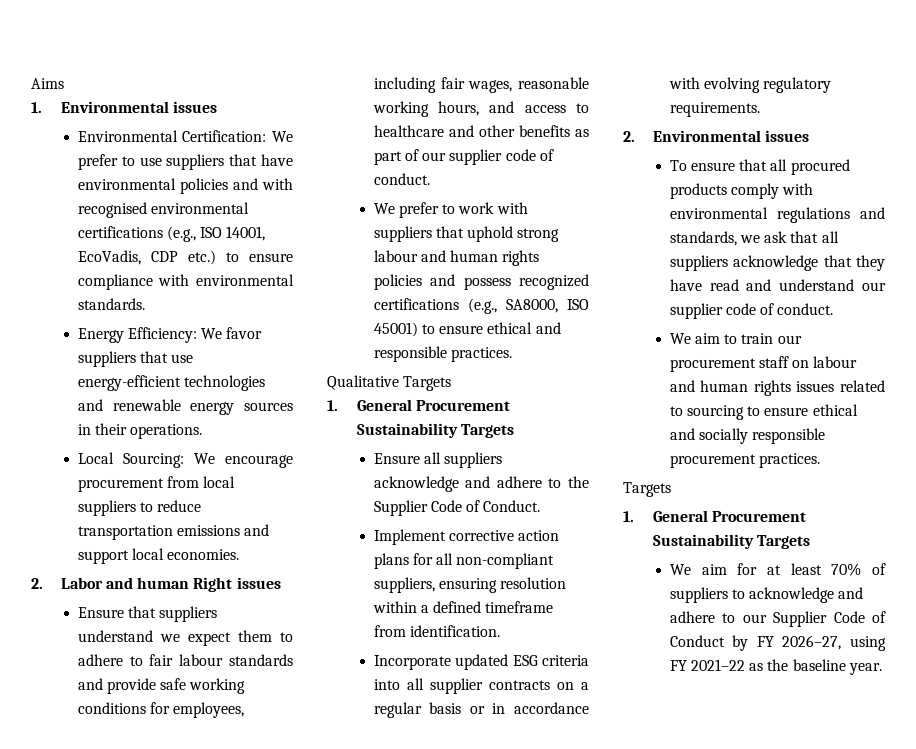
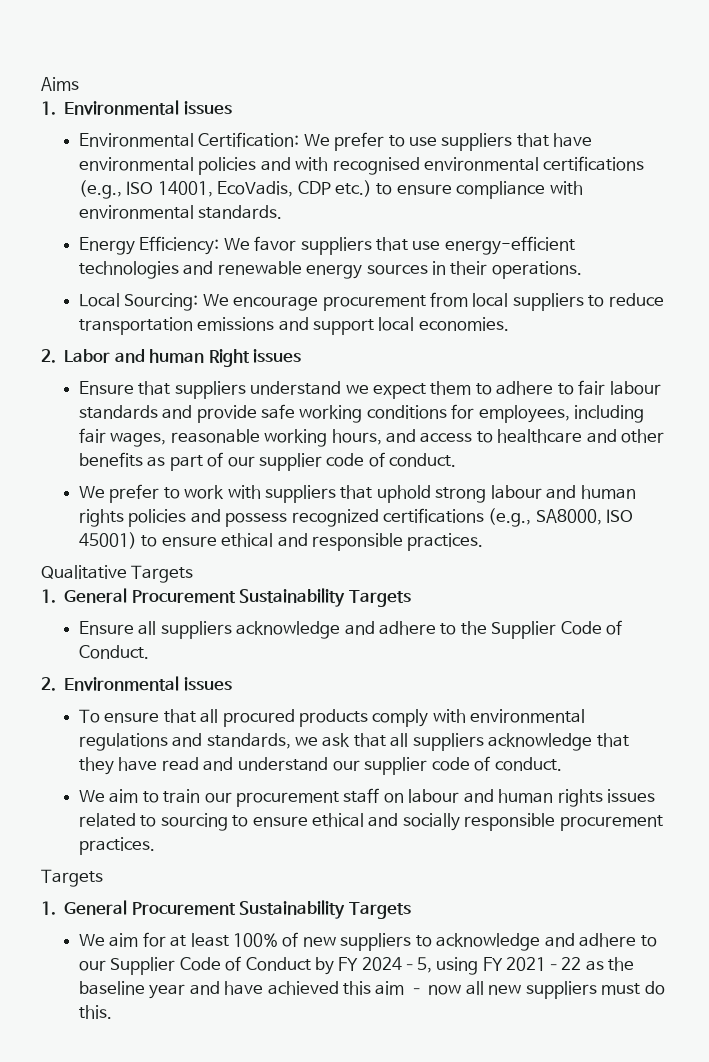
[373,529,560,545] [373,553,555,569] [373,577,567,593] [372,601,554,613] [373,625,501,637] [373,654,589,670] [373,678,589,694] [373,702,589,718] [668,77,832,93] [669,102,760,117] // Implement corrective action plans for all non-compliant suppliers, ensuring resolution within a defined timeframe from identification. // Incorporate updated ESG criteria into all supplier contracts on a regular basis or in accordance with evolving regulatory requirements. -> (149, 652) none
[831,563,886,576] 70% of -> [232,932,336,947] 100% of new
[782,635,842,650] 2026–27, -> [361,957,432,973] 2024–5,
[848,663,882,675] year. -> [149,981,665,999] [78,1005,112,1019] year and have achieved this aim – now all new suppliers must do this.

